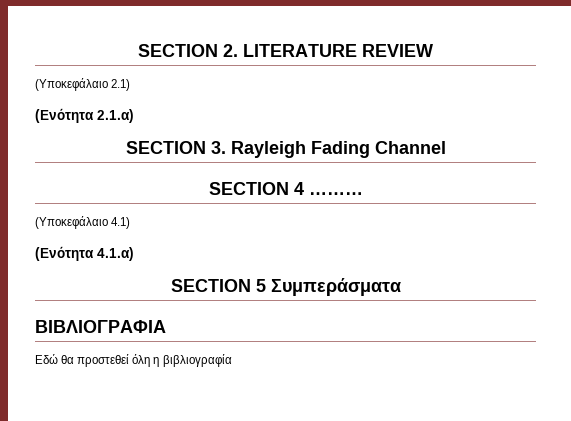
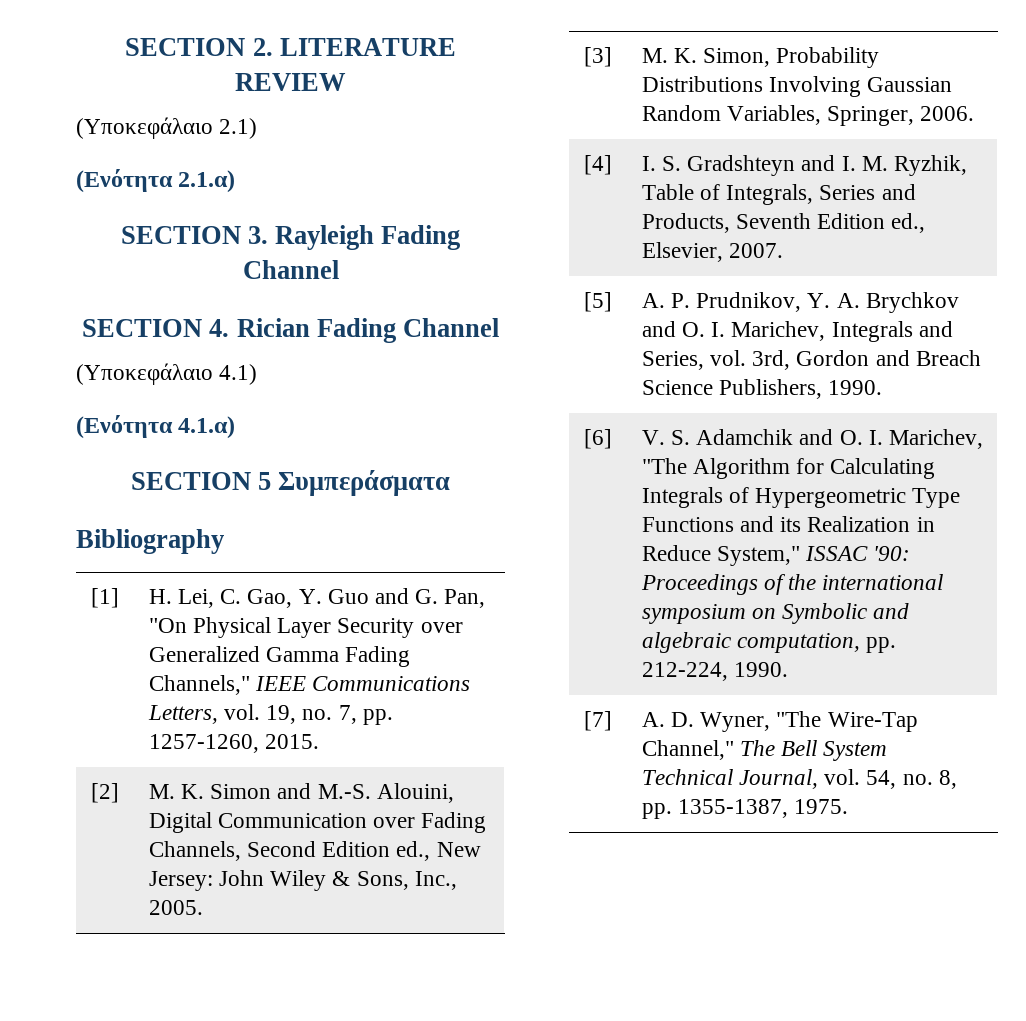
[293,182,363,195] 4 ……… -> [209,318,499,343] 4. Rician Fading Channel
[35,320,166,333] [35,354,232,367] ΒΙΒΛΙΟΓΡΑΦΙΑ // Εδώ θα προστεθεί όλη η βιβλιογραφία -> [76,529,224,554] [90,588,119,608] [148,588,486,608] [148,617,463,638] [148,646,411,667] [148,675,471,695] [147,704,393,725] [148,734,319,753] [90,783,119,803] [148,783,454,803] [148,812,487,833] [148,841,481,861] [148,870,457,891] [148,900,203,915] [583,47,612,67] [641,47,880,68] [641,76,953,97] [641,105,975,126] [583,155,612,175] [641,155,967,176] [641,184,916,205] [641,213,926,233] [641,242,783,262] [583,292,612,312] [641,292,959,313] [641,321,953,342] [641,350,981,370] [641,379,883,399] [583,429,612,449] [641,429,983,449] [641,458,936,479] [641,487,961,508] [641,516,935,532] [641,545,911,566] [640,574,944,595] [641,603,910,624] [641,632,897,653] [641,662,788,681] [583,711,612,731] [641,711,918,732] [641,740,888,761] [641,769,957,789] [641,799,849,819] Bibliography // [1] | H. Lei, C. Gao, Y. Guo and G. Pan, "On Physical Layer Security over Generalized Gamma Fading Channels," IEEE Communications Letters, vol. 19, no. 7, pp. 1257-1260, 2015. // [2] | M. K. Simon and M.-S. Alouini, Digital Communication over Fading Channels, Second Edition ed., New Jersey: John Wiley & Sons, Inc., 2005. // [3] | M. K. Simon, Probability Distributions Involving Gaussian Random Variables, Springer, 2006. // [4] | I. S. Gradshteyn and I. M. Ryzhik, Table of Integrals, Series and Products, Seventh Edition ed., Elsevier, 2007. // [5] | A. P. Prudnikov, Y. A. Brychkov and O. I. Marichev, Integrals and Series, vol. 3rd, Gordon and Breach Science Publishers, 1990. // [6] | V. S. Adamchik and O. I. Marichev, "The Algorithm for Calculating Integrals of Hypergeometric Type Functions and its Realization in Reduce System," ISSAC '90: Proceedings of the international symposium on Symbolic and algebraic computation, pp. 212-224, 1990. // [7] | A. D. Wyner, "The Wire-Tap Channel," The Bell System Technical Journal, vol. 54, no. 8, pp. 1355-1387, 1975.

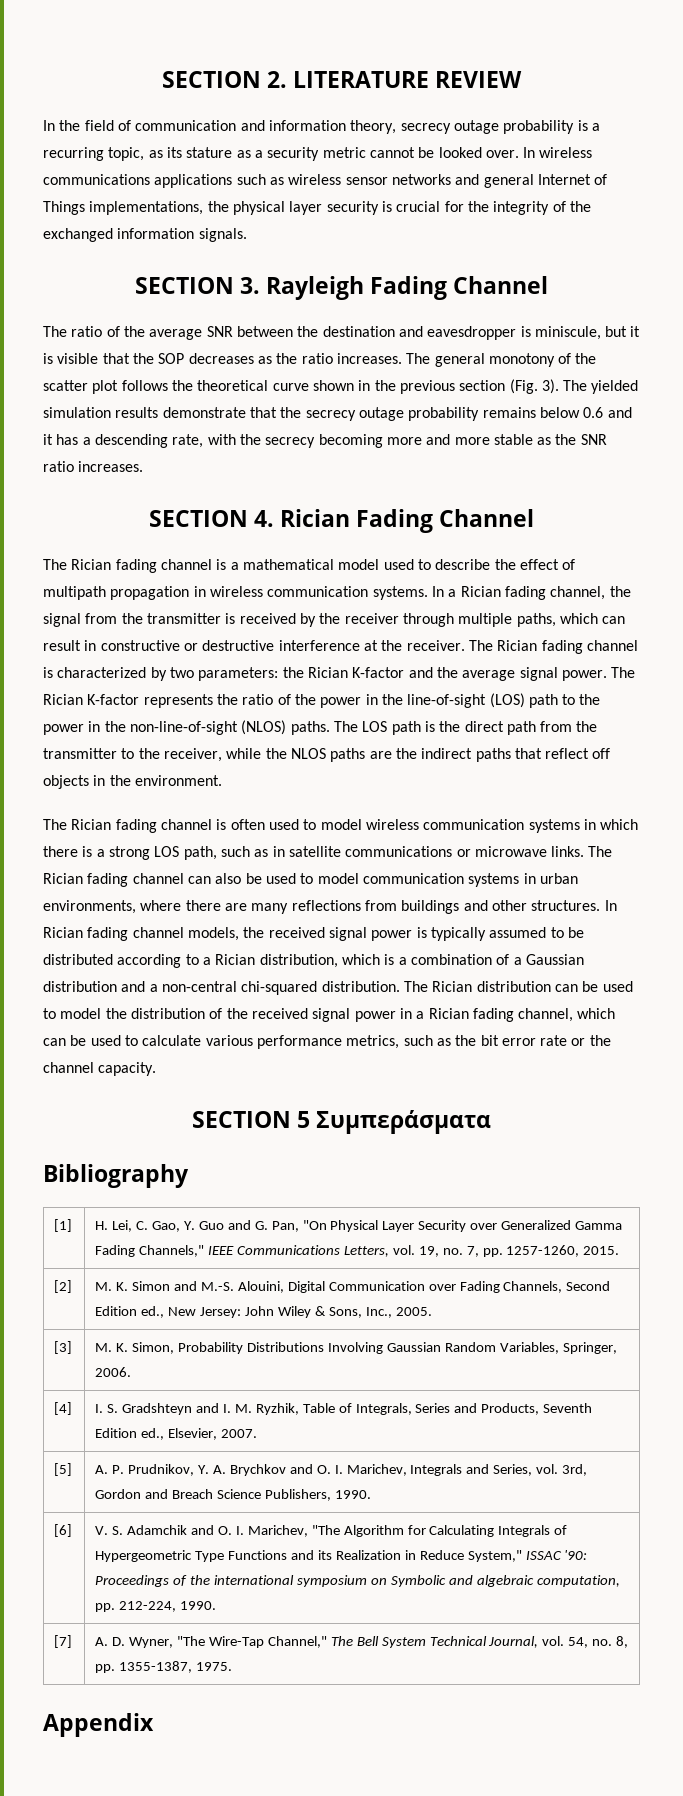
[76,117,258,139] [76,169,236,193] (Υποκεφάλαιο 2.1) // (Ενότητα 2.1.α) -> [43,120,600,134] [43,147,593,161] [43,174,608,188] [43,201,591,215] [43,228,247,242] In the field of communication and information theory, secrecy outage probability is a recurring topic, as its stature as a security metric cannot be looked over. In wireless communications applications such as wireless sensor networks and general Internet of Things implementations, the physical layer security is crucial for the integrity of the exchanged information signals.
(339, 269) none -> [43,326,641,340] [43,353,597,367] [43,379,639,394] [43,407,632,421] [43,434,607,448] [43,461,144,472] // The ratio of the average SNR between the destination and eavesdropper is miniscule, but it is visible that the SOP decreases as the ratio increases. The general monotony of the scatter plot follows the theoretical curve shown in the previous section (Fig. 3). The yielded simulation results demonstrate that the secrecy outage probability remains below 0.6 and it has a descending rate, with the secrecy becoming more and more stable as the SNR ratio increases.
[76,363,258,385] [76,415,236,439] (Υποκεφάλαιο 4.1) // (Ενότητα 4.1.α) -> [43,559,576,573] [43,586,631,600] [43,613,626,627] [43,640,638,654] [43,667,636,681] [43,693,601,708] [43,720,598,735] [43,748,611,762] [43,775,222,789] [43,819,639,833] [43,846,613,860] [43,873,578,887] [43,900,617,914] [43,927,584,941] [43,954,584,968] [43,981,633,995] [43,1008,616,1022] [43,1035,611,1049] [43,1062,157,1076] The Rician fading channel is a mathematical model used to describe the effect of multipath propagation in wireless communication systems. In a Rician fading channel, the signal from the transmitter is received by the receiver through multiple paths, which can result in constructive or destructive interference at the receiver. The Rician fading channel is characterized by two parameters: the Rician K-factor and the average signal power. The Rician K-factor represents the ratio of the power in the line-of-sight (LOS) path to the power in the non-line-of-sight (NLOS) paths. The LOS path is the direct path from the transmitter to the receiver, while the NLOS paths are the indirect paths that reflect off objects in the environment. // The Rician fading channel is often used to model wireless communication systems in which there is a strong LOS path, such as in satellite communications or microwave links. The Rician fading channel can also be used to model communication systems in urban environments, where there are many reflections from buildings and other structures. In Rician fading channel models, the received signal power is typically assumed to be distributed according to a Rician distribution, which is a combination of a Gaussian distribution and a non-central chi-squared distribution. The Rician distribution can be used to model the distribution of the received signal power in a Rician fading channel, which can be used to calculate various performance metrics, such as the bit error rate or the channel capacity.
(849, 806) none -> [43,1713,154,1737] // Appendix

